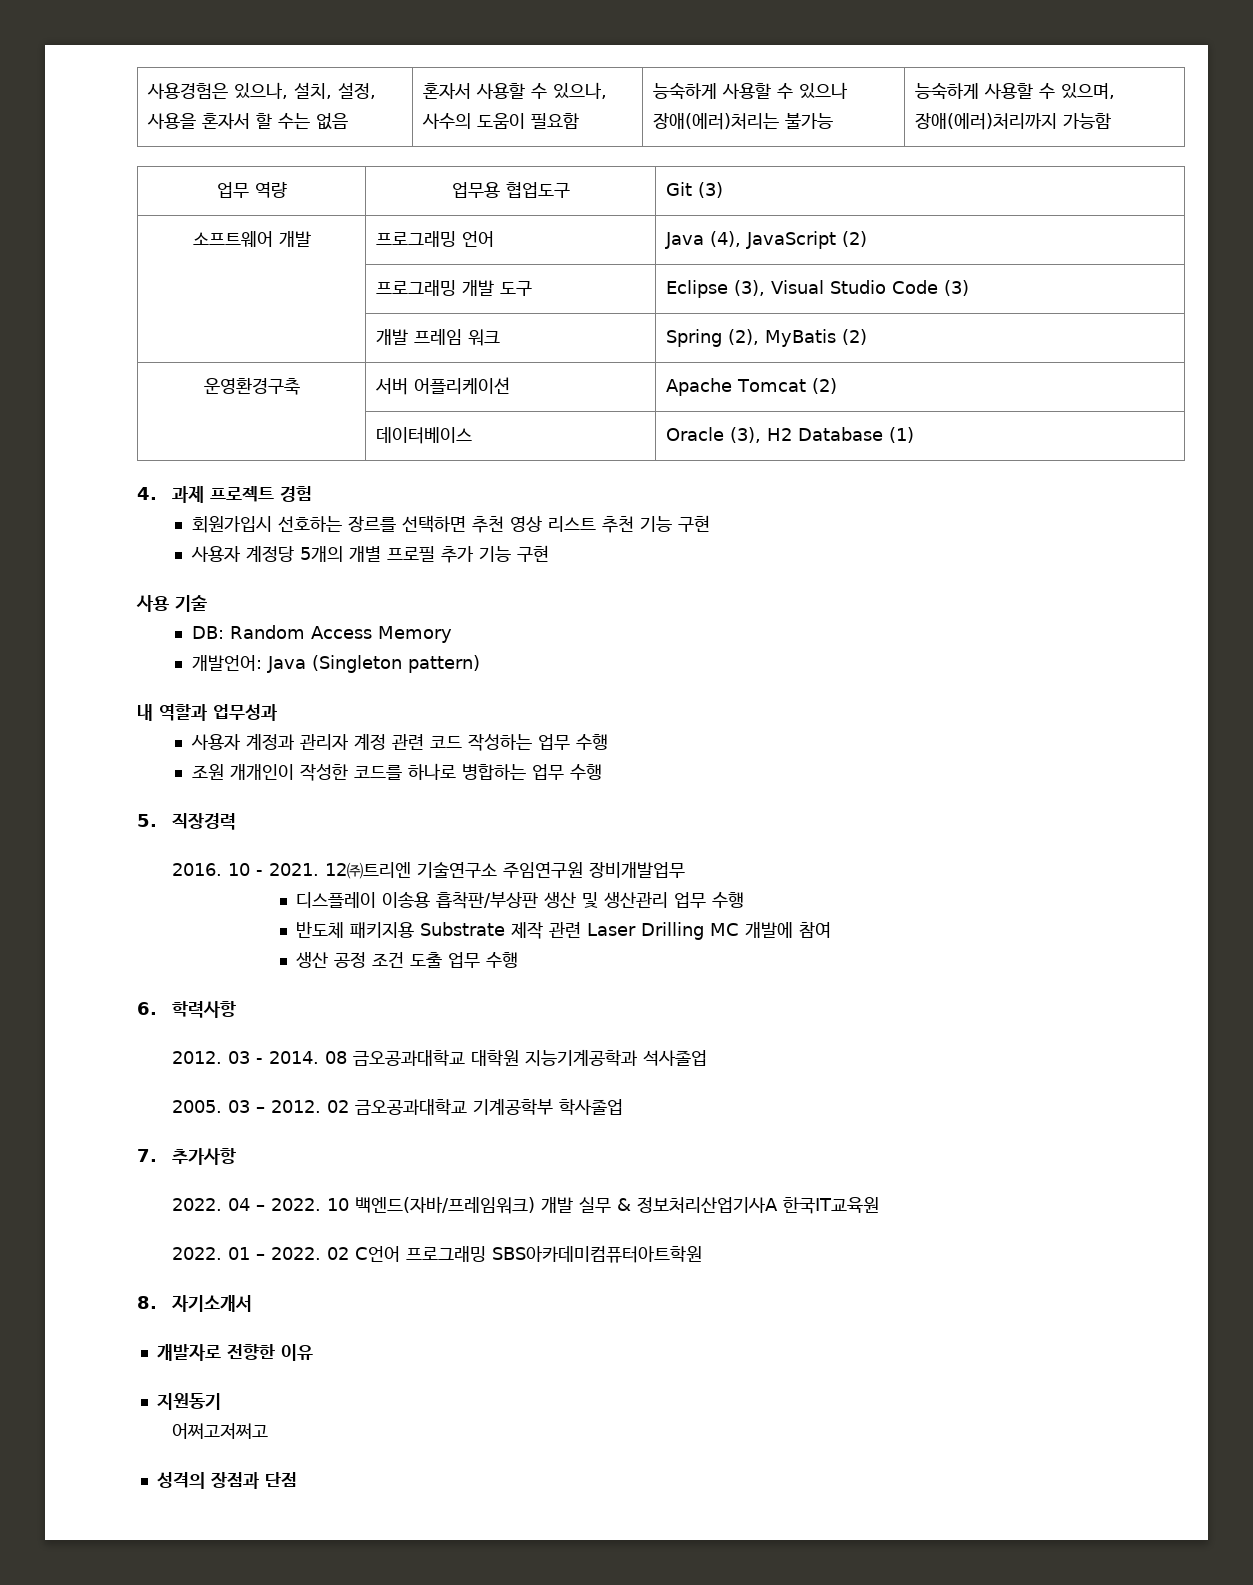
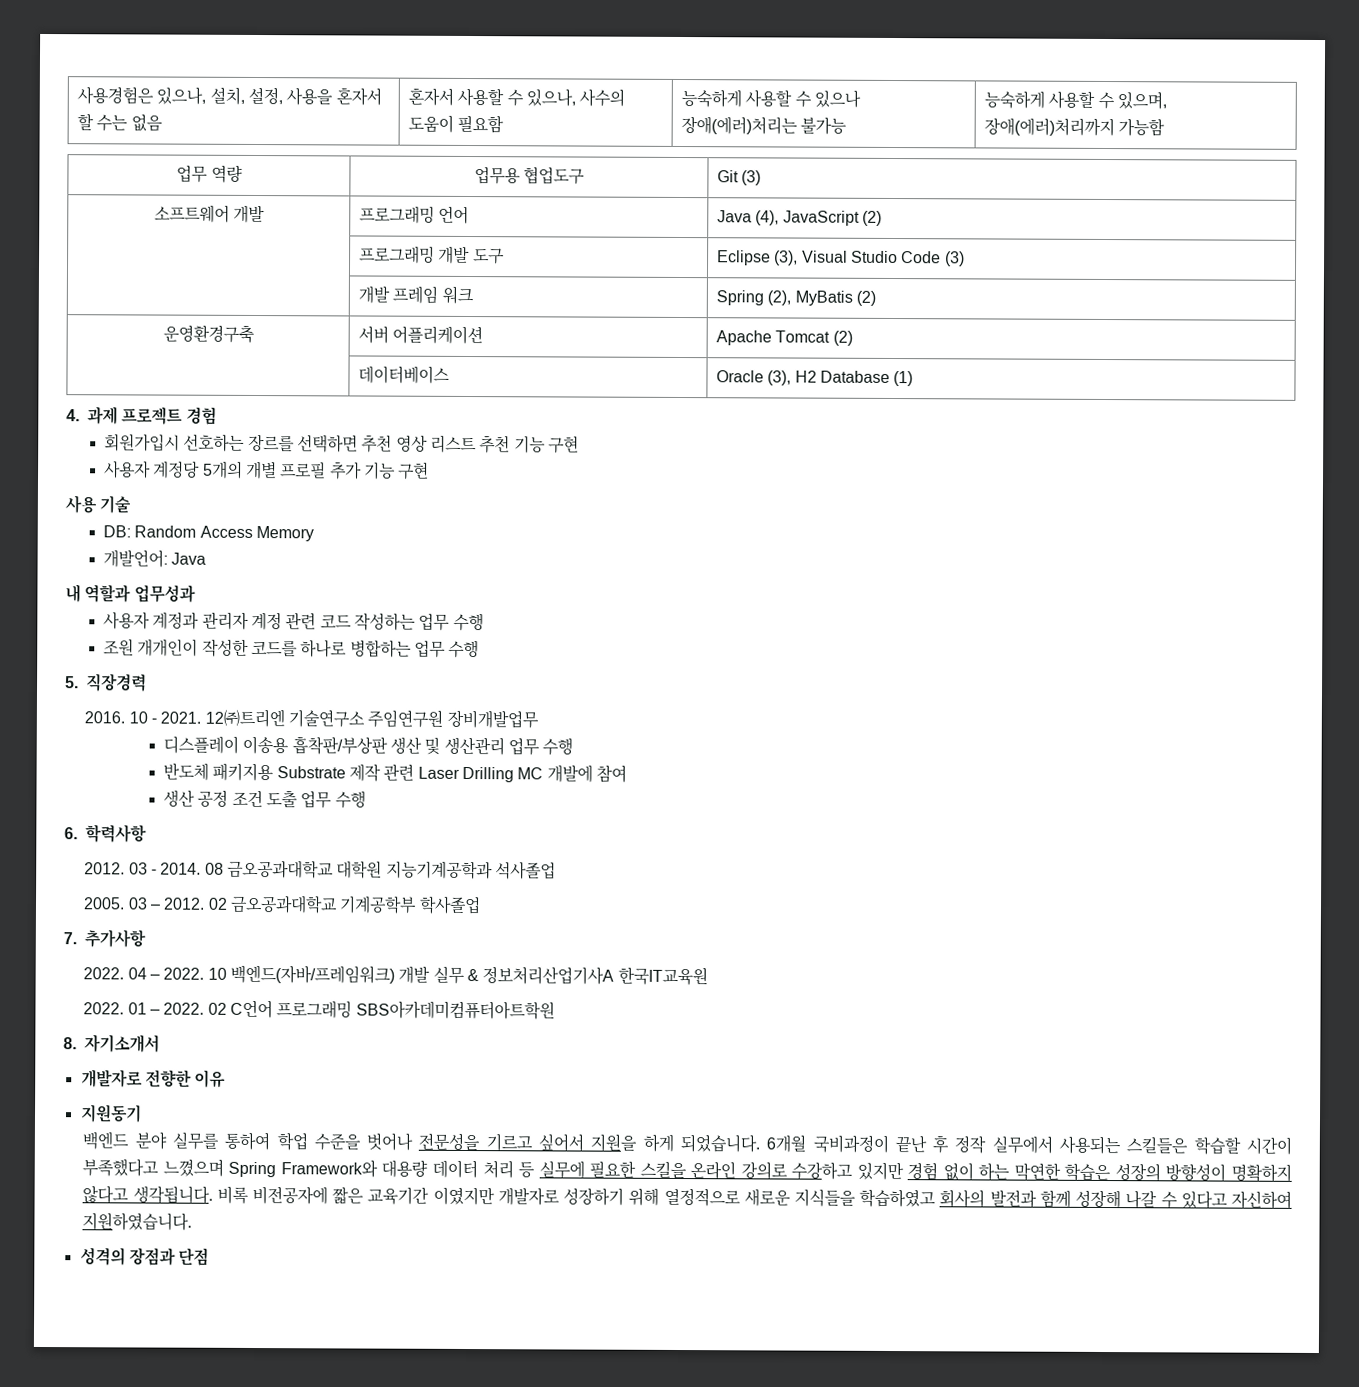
[311,655,480,673] (Singleton pattern) -> (207, 558) none
[171,1423,268,1439] 어쩌고저쩌고 -> [82,1131,1293,1155] [82,1158,1292,1182] [82,1185,1292,1209] [82,1212,193,1231] 백엔드 분야 실무를 통하여 학업 수준을 벗어나 전문성을 기르고 싶어서 지원을 하게 되었습니다. 6개월 국비과정이 끝난 후 정작 실무에서 사용되는 스킬들은 학습할 시간이 부족했다고 느꼈으며 Spring Framework와 대용량 데이터 처리 등 실무에 필요한 스킬을 온라인 강의로 수강하고 있지만 경험 없이 하는 막연한 학습은 성장의 방향성이 명확하지 않다고 생각됩니다. 비록 비전공자에 짧은 교육기간 이였지만 개발자로 성장하기 위해 열정적으로 새로운 지식들을 학습하였고 회사의 발전과 함께 성장해 나갈 수 있다고 자신하여 지원하였습니다.

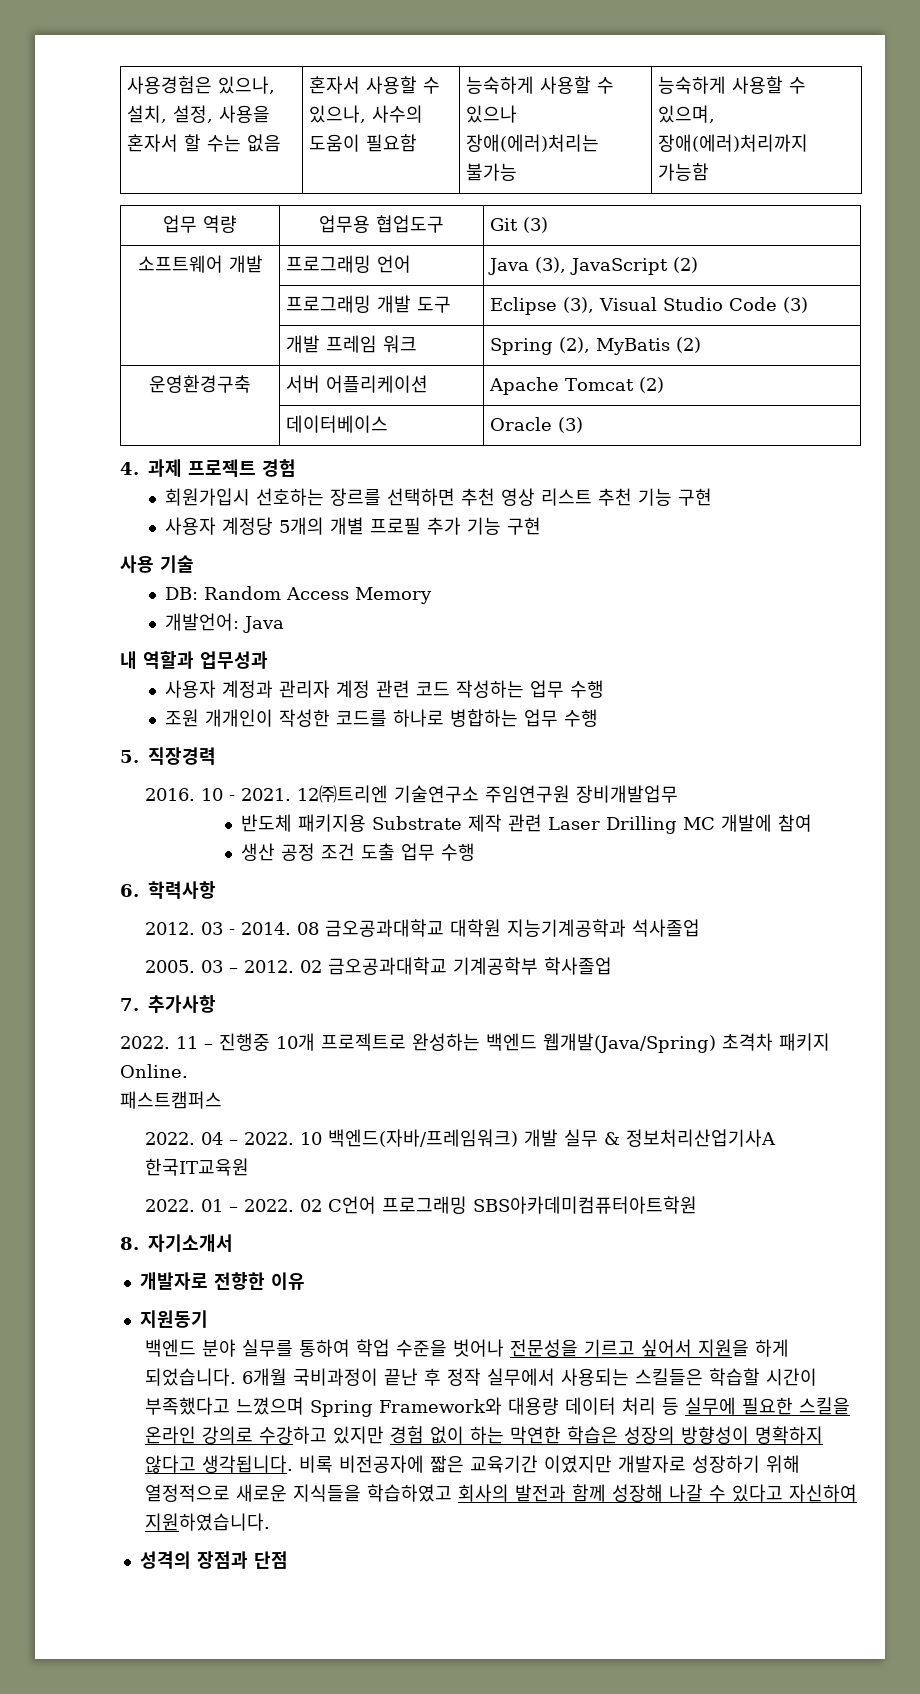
[755,210,780,226] (4), -> [535,257,567,273] (3),
[767,370,914,387] (3), H2 Database (1) -> [558,417,584,433] (3)
[163,735,574,756] // 디스플레이 이송용 흡착판/부상판 생산 및 생산관리 업무 수행 -> (679, 794) none
(146, 938) none -> [120,1033,830,1053] [120,1064,188,1078] [120,1091,222,1109] // 2022. 11 – 진행중 10개 프로젝트로 완성하는 백엔드 웹개발(Java/Spring) 초격차 패키지 Online. // 패스트캠퍼스

